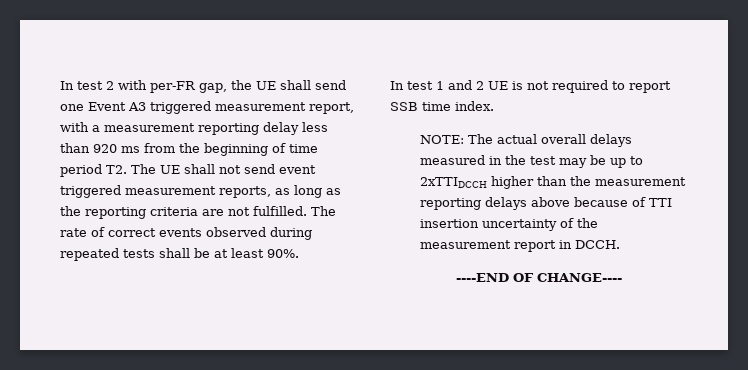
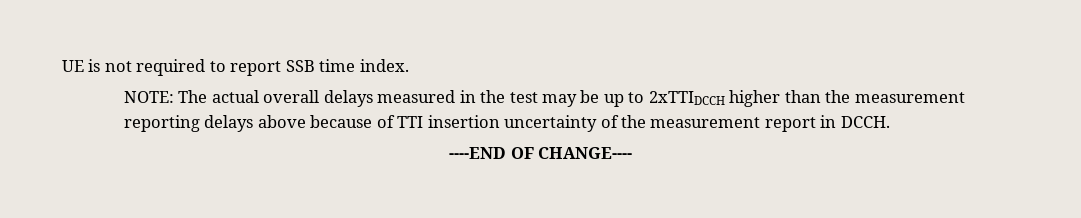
[60,80,346,93] [60,101,354,114] [60,122,328,135] [60,143,318,156] [60,164,316,177] [60,185,341,198] [60,206,336,219] [60,227,312,240] [60,248,299,261] [390,80,484,90] In test 2 with per-FR gap, the UE shall send one Event A3 triggered measurement report, with a measurement reporting delay less than 920 ms from the beginning of time period T2. The UE shall not send event triggered measurement reports, as long as the reporting criteria are not fulfilled. The rate of correct events observed during repeated tests shall be at least 90%. // In test 1 and 2 -> (62, 66) none

